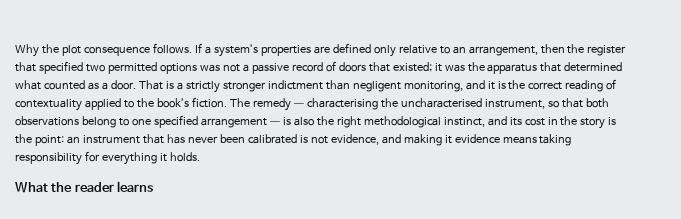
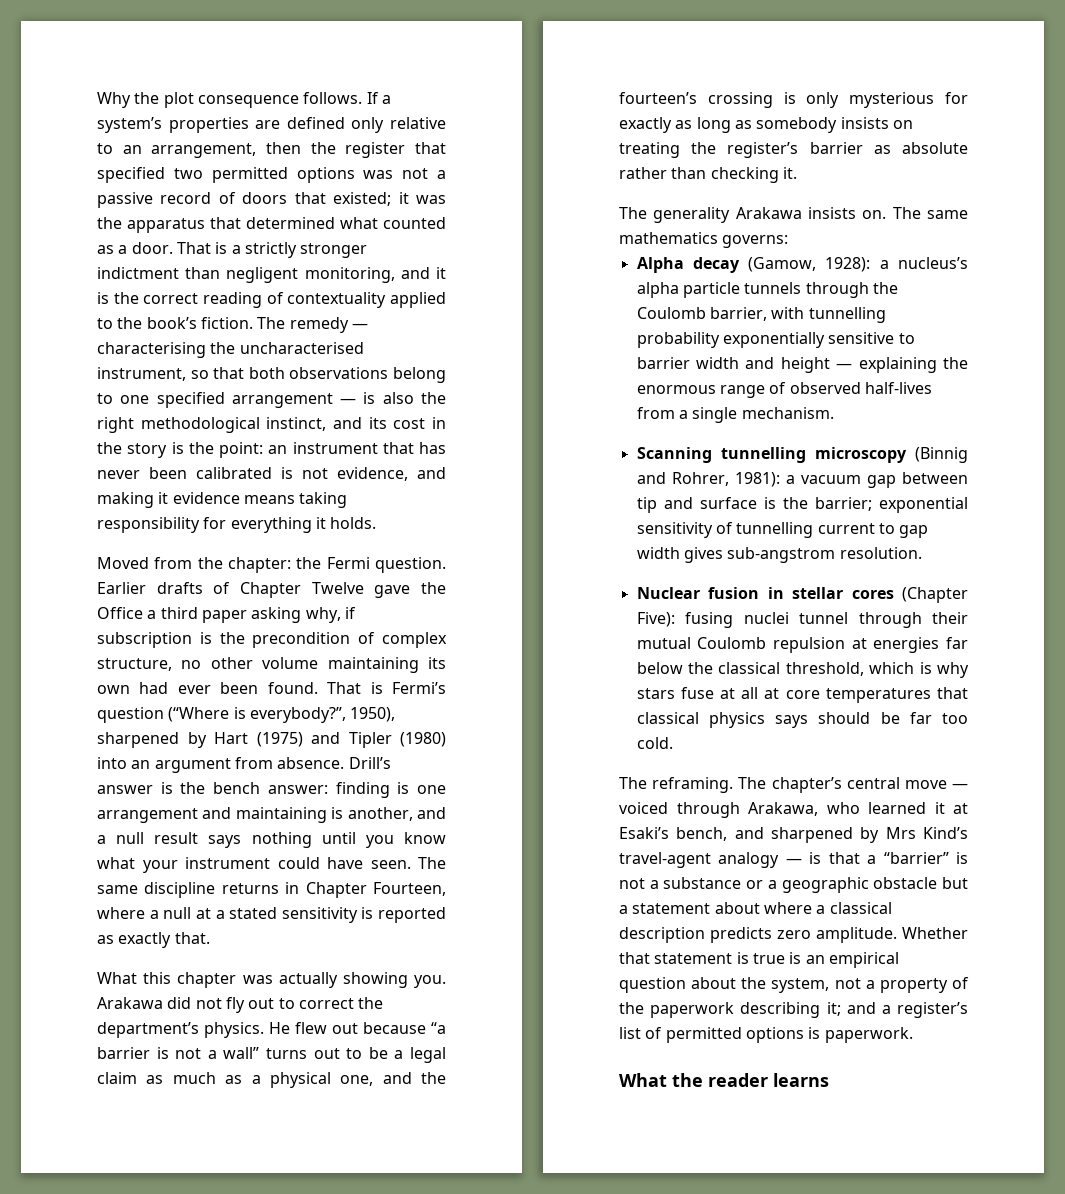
(200, 157) none -> [97,557,447,573] [97,582,446,598] [97,607,356,623] [97,632,448,648] [97,657,446,673] [97,682,446,694] [97,707,396,723] [97,732,446,748] [97,757,391,773] [97,782,446,798] [97,807,447,823] [97,832,446,848] [97,857,446,873] [97,882,447,898] [97,907,446,923] [97,932,210,948] [97,972,446,988] [97,997,384,1013] [97,1022,446,1038] [97,1047,446,1063] [97,1072,446,1088] [619,92,968,108] [619,117,913,133] [619,142,968,158] [619,167,797,183] [619,207,968,223] [619,232,789,248] [636,257,968,273] [636,282,898,298] [636,307,886,323] [636,332,915,348] [636,357,968,373] [636,382,932,398] [636,407,834,423] [636,447,968,463] [636,472,968,488] [636,497,968,513] [636,522,929,538] [636,547,922,563] [636,587,968,603] [636,612,968,628] [636,637,968,653] [636,662,969,678] [636,687,968,703] [636,712,968,728] [636,737,673,749] [619,777,969,793] [619,802,968,818] [619,827,968,843] [619,852,968,868] [619,877,968,893] [619,902,892,914] [619,927,968,943] [619,952,899,968] [619,977,969,993] [619,1002,969,1018] [619,1027,913,1043] // Moved from the chapter: the Fermi question. Earlier drafts of Chapter Twelve gave the Office a third paper asking why, if subscription is the precondition of complex structure, no other volume maintaining its own had ever been found. That is Fermi’s question (“Where is everybody?”, 1950), sharpened by Hart (1975) and Tipler (1980) into an argument from absence. Drill’s answer is the bench answer: finding is one arrangement and maintaining is another, and a null result says nothing until you know what your instrument could have seen. The same discipline returns in Chapter Fourteen, where a null at a stated sensitivity is reported as exactly that. // What this chapter was actually showing you. Arakawa did not fly out to correct the department’s physics. He flew out because “a barrier is not a wall” turns out to be a legal claim as much as a physical one, and the fourteen’s crossing is only mysterious for exactly as long as somebody insists on treating the register’s barrier as absolute rather than checking it. // The generality Arakawa insists on. The same mathematics governs: // Alpha decay (Gamow, 1928): a nucleus’s alpha particle tunnels through the Coulomb barrier, with tunnelling probability exponentially sensitive to barrier width and height — explaining the enormous range of observed half-lives from a single mechanism. // Scanning tunnelling microscopy (Binnig and Rohrer, 1981): a vacuum gap between tip and surface is the barrier; exponential sensitivity of tunnelling current to gap width gives sub-angstrom resolution. // Nuclear fusion in stellar cores (Chapter Five): fusing nuclei tunnel through their mutual Coulomb repulsion at energies far below the classical threshold, which is why stars fuse at all at core temperatures that classical physics says should be far too cold. // The reframing. The chapter’s central move — voiced through Arakawa, who learned it at Esaki’s bench, and sharpened by Mrs Kind’s travel-agent analogy — is that a “barrier” is not a substance or a geographic obstacle but a statement about where a classical description predicts zero amplitude. Whether that statement is true is an empirical question about the system, not a property of the paperwork describing it; and a register’s list of permitted options is paperwork.

